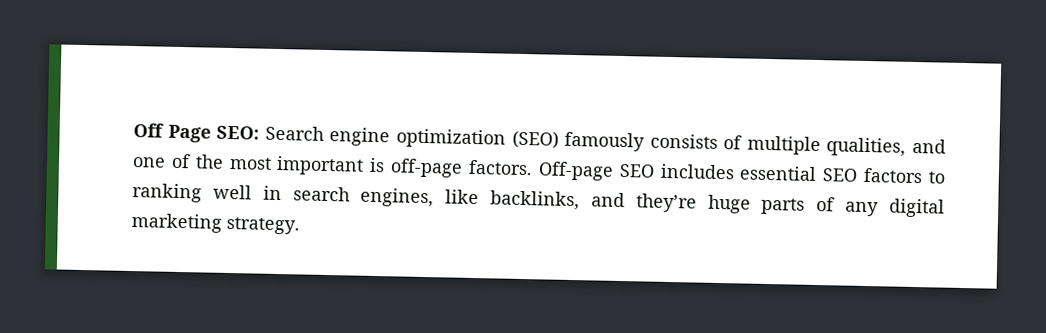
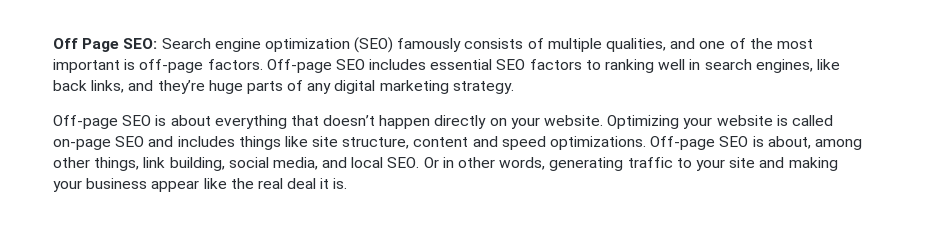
[490,190,581,211] backlinks, -> [53,80,125,93] back links,
(300, 225) none -> [53,115,833,129] [53,136,862,150] [53,157,838,171] [53,178,348,192] // Off-page SEO is about everything that doesn’t happen directly on your website. Optimizing your website is called on-page SEO and includes things like site structure, content and speed optimizations. Off-page SEO is about, among other things, link building, social media, and local SEO. Or in other words, generating traffic to your site and making your business appear like the real deal it is.

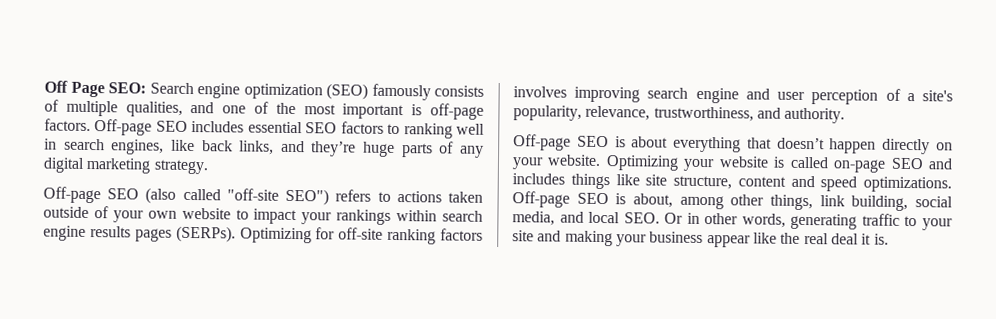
(514, 87) none -> [43,186,484,206] [43,206,483,225] [43,225,483,245] [513,86,953,105] [513,105,846,124] // Off-page SEO (also called "off-site SEO") refers to actions taken outside of your own website to impact your rankings within search engine results pages (SERPs). Optimizing for off-site ranking factors involves improving search engine and user perception of a site's popularity, relevance, trustworthiness, and authority.

